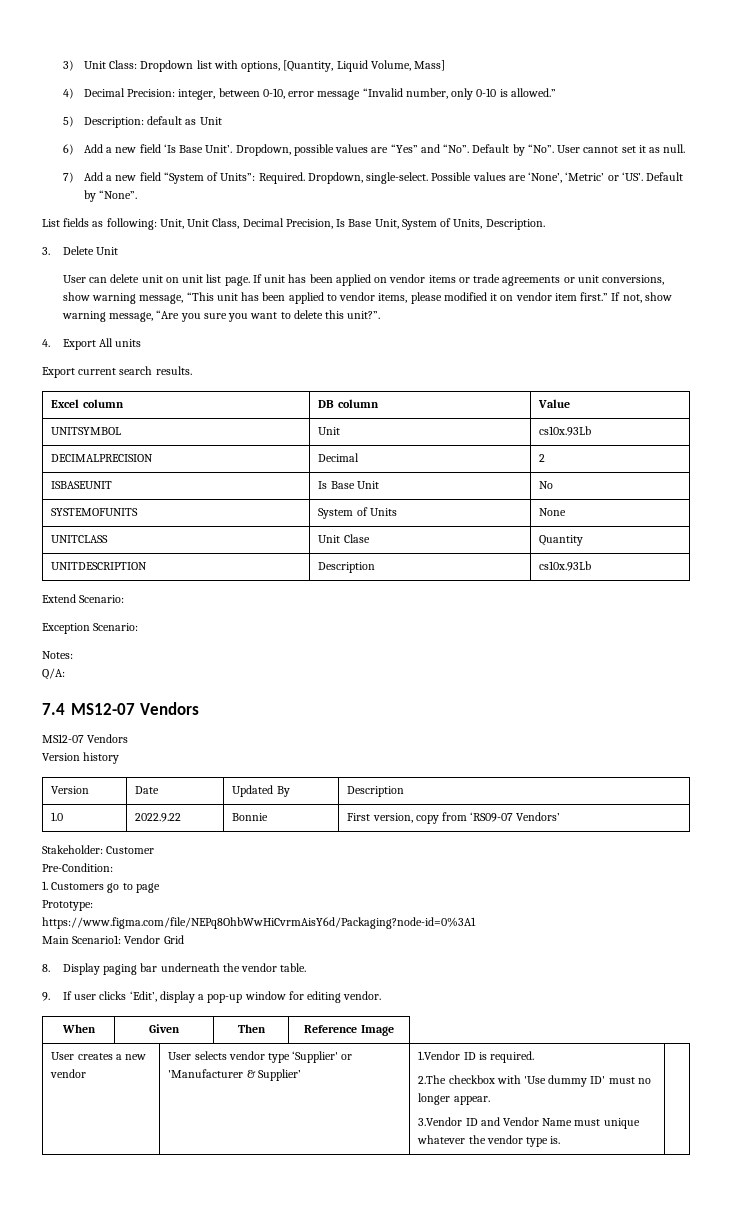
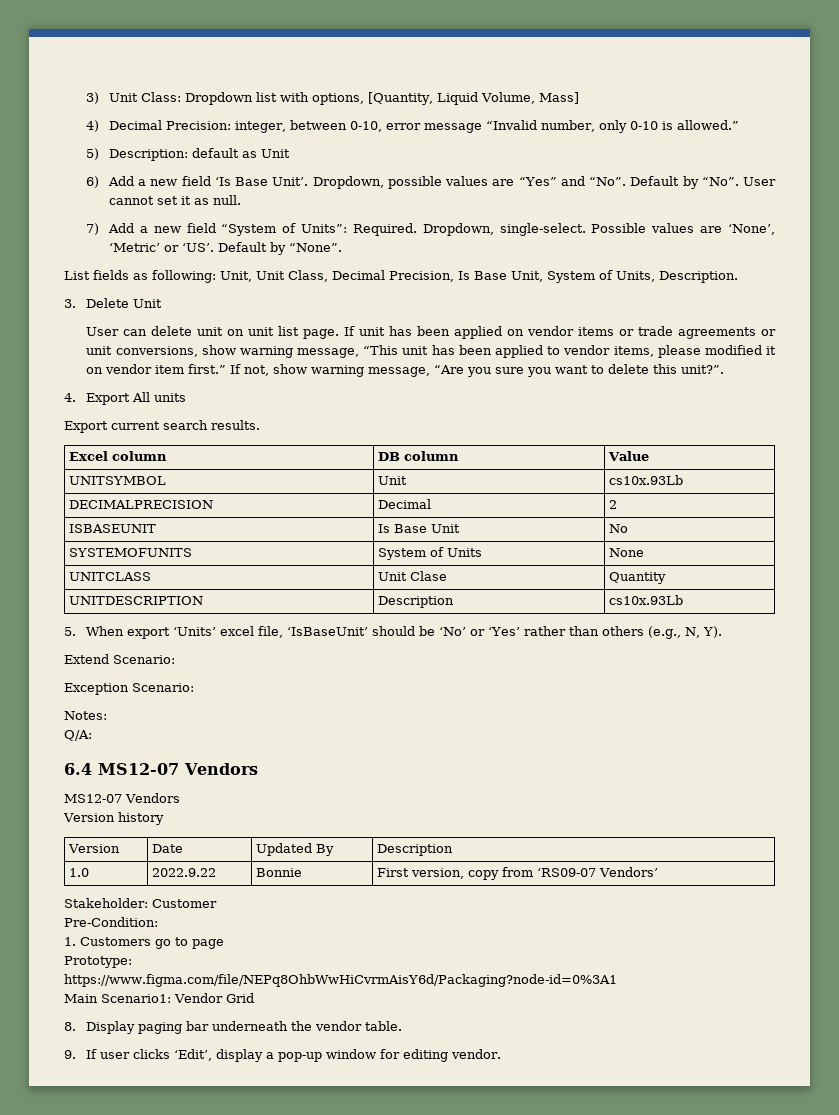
(592, 566) none -> [64,626,723,639] // 5. When export ‘Units’ excel file, ‘IsBaseUnit’ should be ‘No’ or ‘Yes’ rather than others (e.g., N, Y).
[42,703,65,715] 7.4 -> [64,763,92,775] 6.4
[61,1024,96,1033] [149,1024,180,1033] [237,1024,266,1033] [304,1025,394,1036] [51,1052,146,1060] [50,1069,87,1078] [168,1051,353,1063] [168,1069,301,1081] [418,1051,534,1063] [418,1075,651,1087] [418,1093,490,1105] [418,1117,640,1129] [417,1135,561,1147] // When | Given | Then | Reference Image // User creates a new vendor | User selects vendor type ‘Supplier' or 'Manufacturer & Supplier’ | 1.Vendor ID is required. // 2.The checkbox with 'Use dummy ID' must no longer appear. // 3.Vendor ID and Vendor Name must unique whatever the vendor type is. | -> (502, 1054) none

